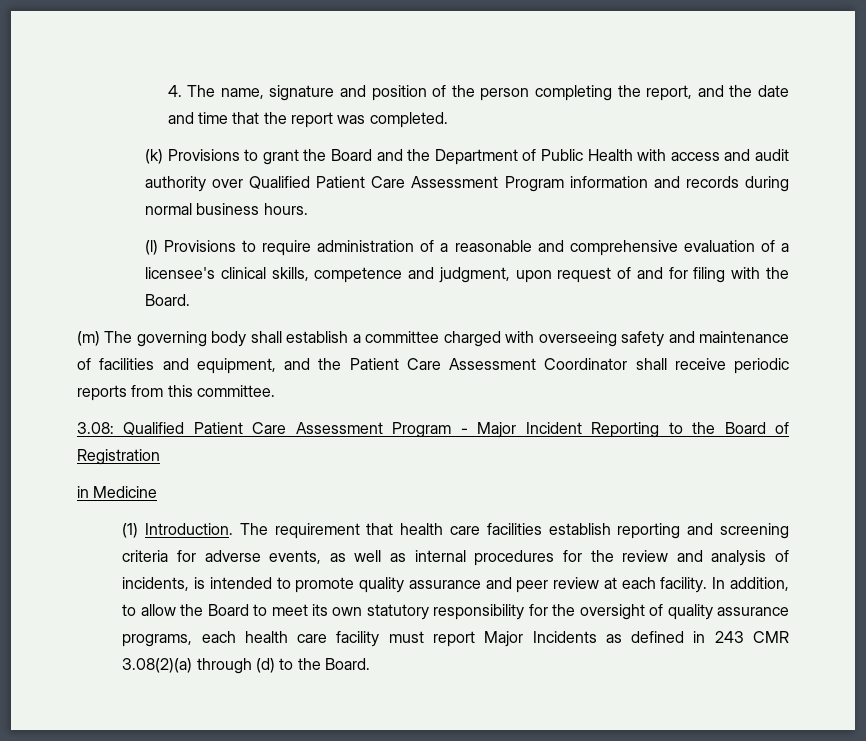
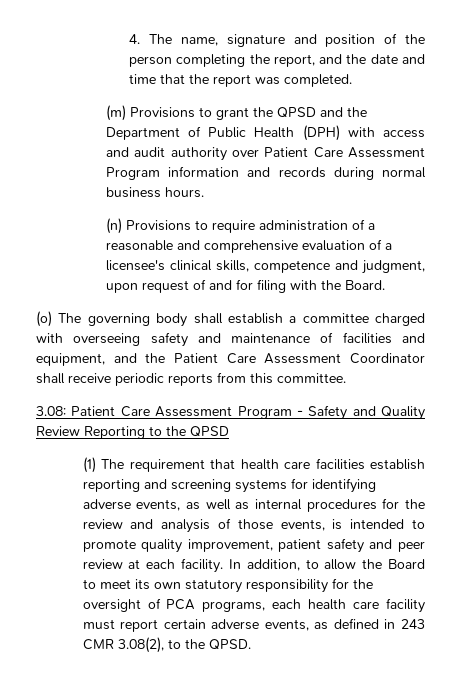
[144,149,163,164] (k) -> [105,105,126,121] (m)
[330,149,372,161] Board -> [276,107,316,118] QPSD
(633, 155) none -> [302,125,340,141] (DPH)
[249,176,311,189] Qualified -> (259, 153) none
[144,240,158,255] (l) -> [105,218,122,234] (n)
[77,331,100,346] (m) -> [36,311,52,327] (o)
[123,422,185,435] Qualified -> (66, 411) none
[477,422,789,438] [77,449,160,465] [77,486,158,498] [122,523,234,538] Major Incident Reporting to the Board of Registration // in Medicine // (1) Introduction. -> [308,405,425,420] [36,426,229,439] [82,457,96,473] Safety and Quality Review Reporting to the QPSD // (1)
[122,550,196,562] criteria for -> [234,478,376,493] systems for identifying
[122,577,190,591] incidents, -> [237,519,325,531] those events,
[408,580,481,589] assurance -> [187,538,364,553] improvement, patient safety
[667,604,789,620] quality assurance -> [166,599,196,610] PCA
[484,631,597,647] Major Incidents -> [163,619,309,631] certain adverse events,
[122,658,370,674] 3.08(2)(a) through (d) to the Board. -> [117,637,251,653] 3.08(2), to the QPSD.

